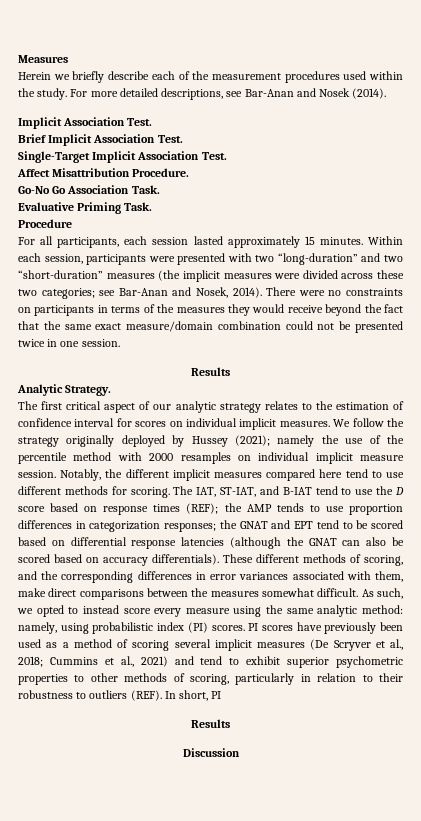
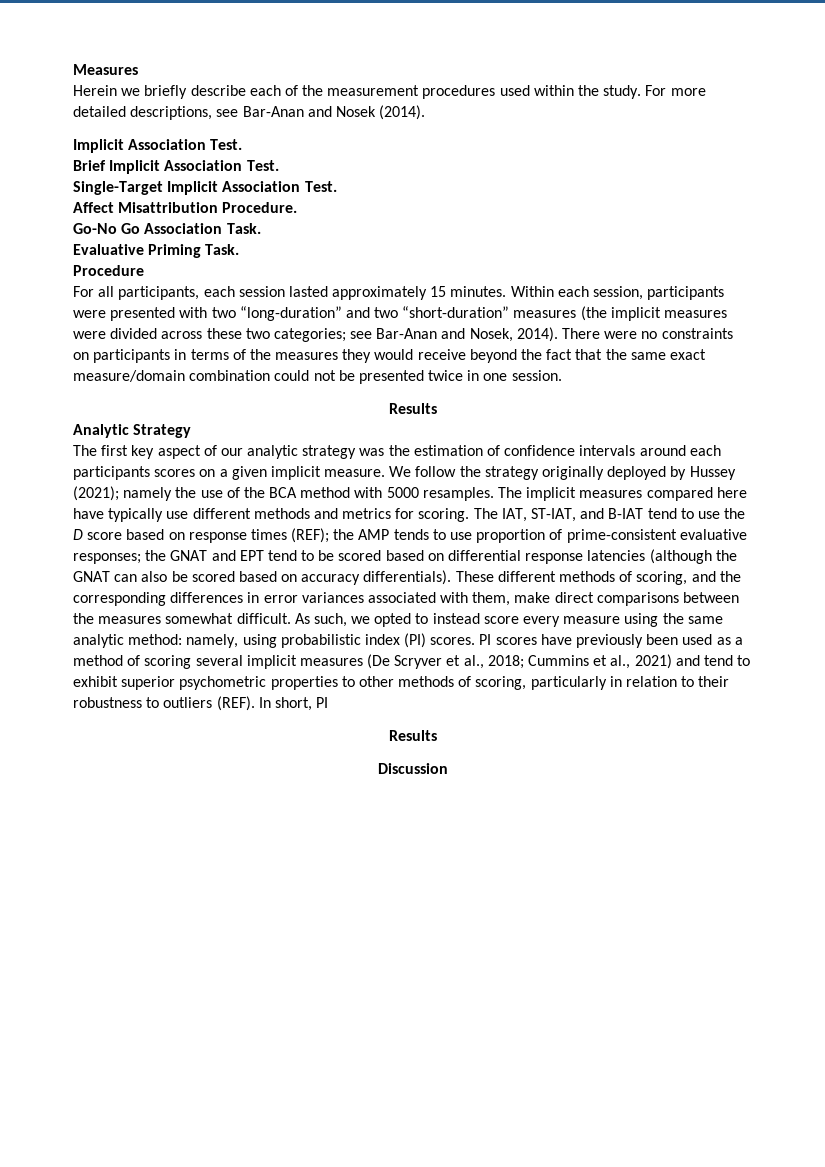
[65,385,112,396] Strategy. -> [133,424,192,438] Strategy
[66,401,102,410] critical -> [131,445,155,459] key
[264,401,312,410] relates to -> [359,448,385,456] was
[74,418,330,430] interval for scores on individual implicit measures. -> [579,445,721,456] [73,466,386,480] intervals around each participants scores on a given implicit measure.
[18,452,67,464] percentile -> [269,487,298,498] BCA
[149,452,404,464] [18,469,169,481] 2000 resamples on individual implicit measure session. Notably, the different -> [386,487,523,501] 5000 resamples. The
[345,469,382,478] tend to -> [73,508,164,522] have typically
(108, 490) none -> [313,508,392,519] and metrics
[18,520,161,532] differences in categorization -> [549,529,747,543] of prime-consistent evaluative

